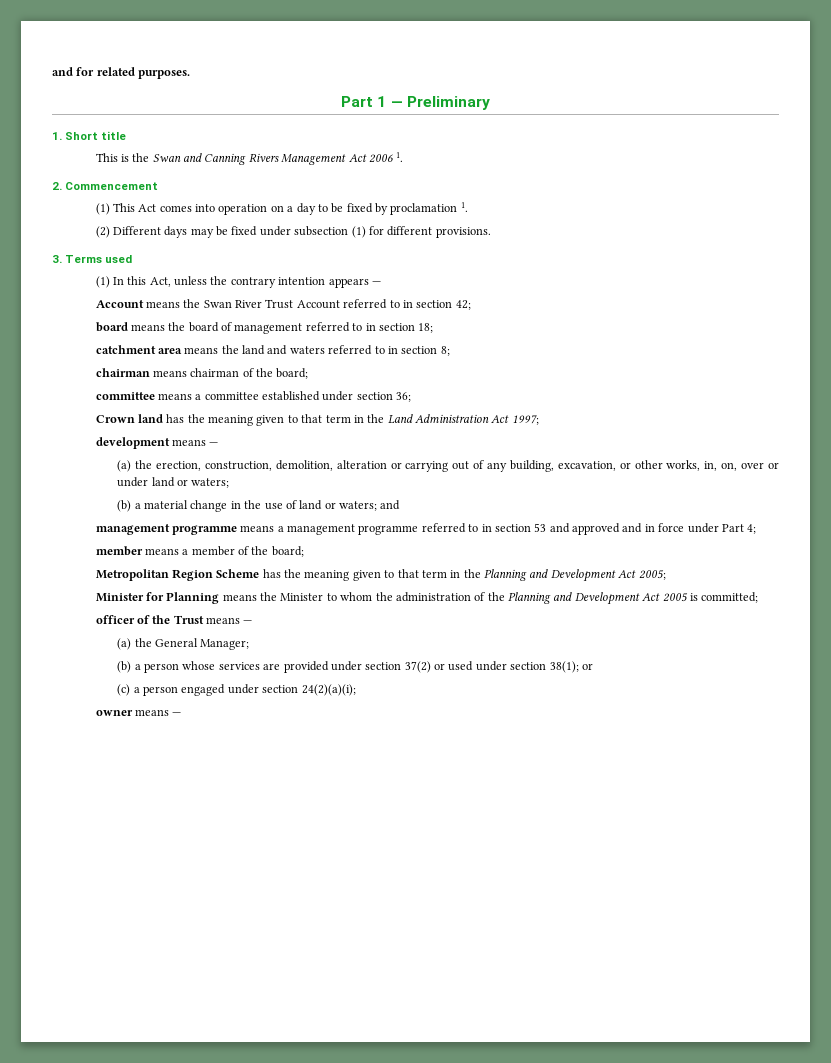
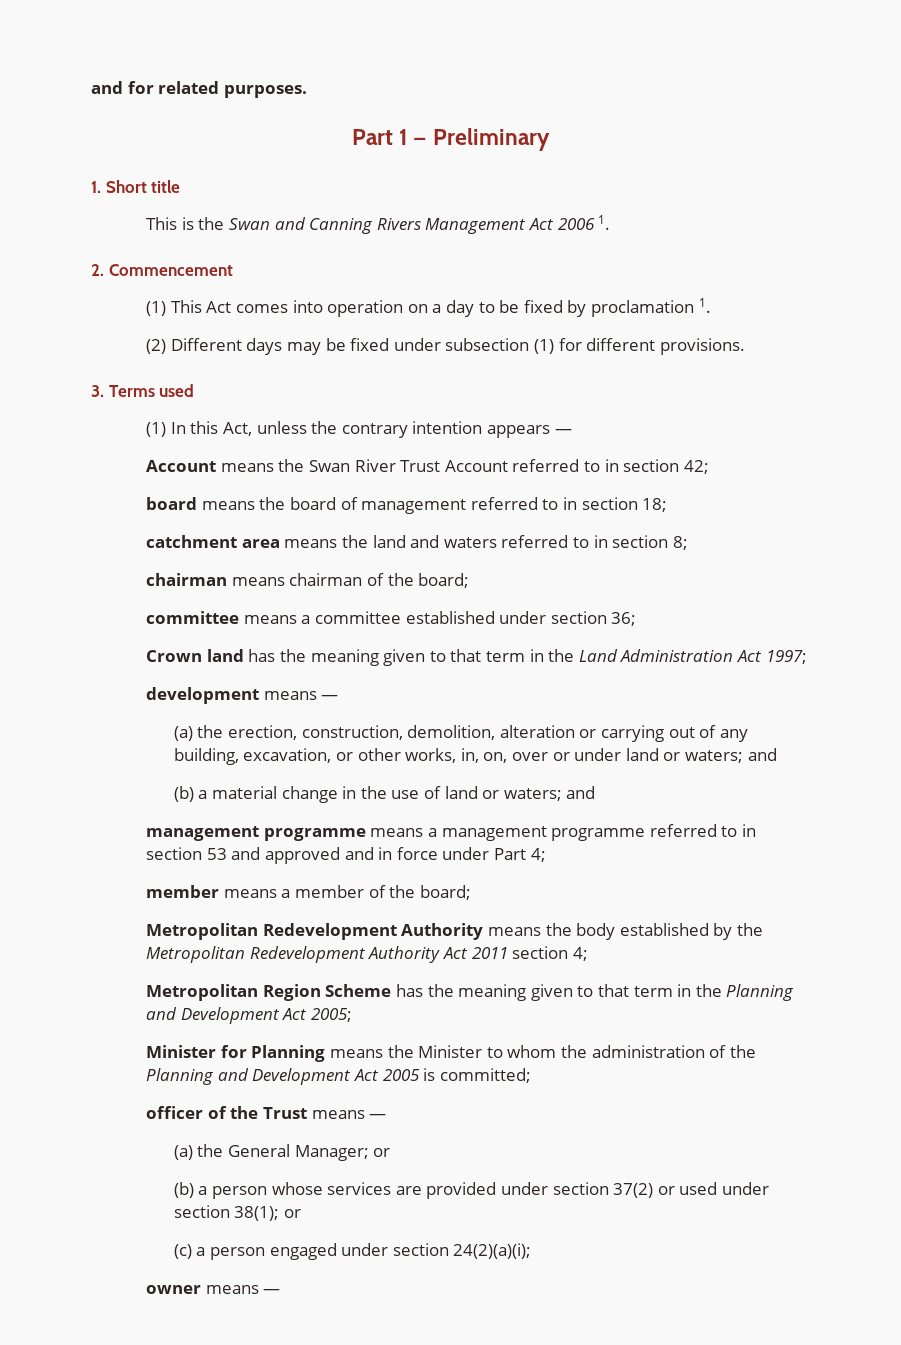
(230, 483) none -> [747,748,777,761] and
(304, 551) none -> [146,923,763,940] [146,946,588,963] // Metropolitan Redevelopment Authority means the body established by the Metropolitan Redevelopment Authority Act 2011 section 4;
(250, 644) none -> [373,1148,391,1157] or

